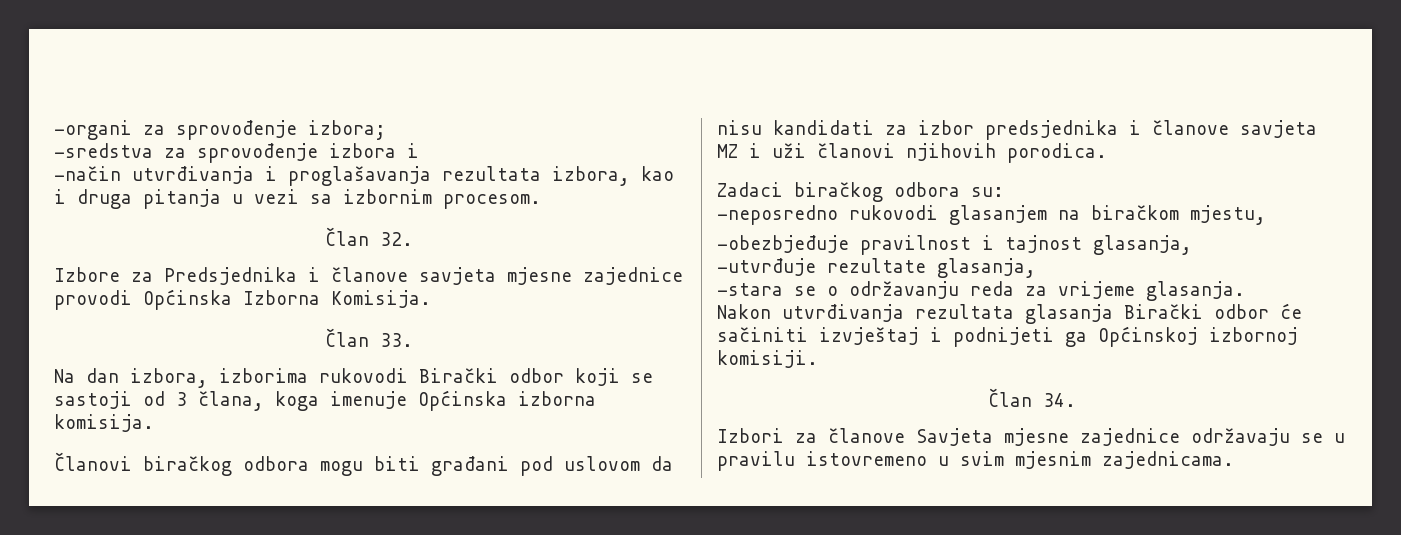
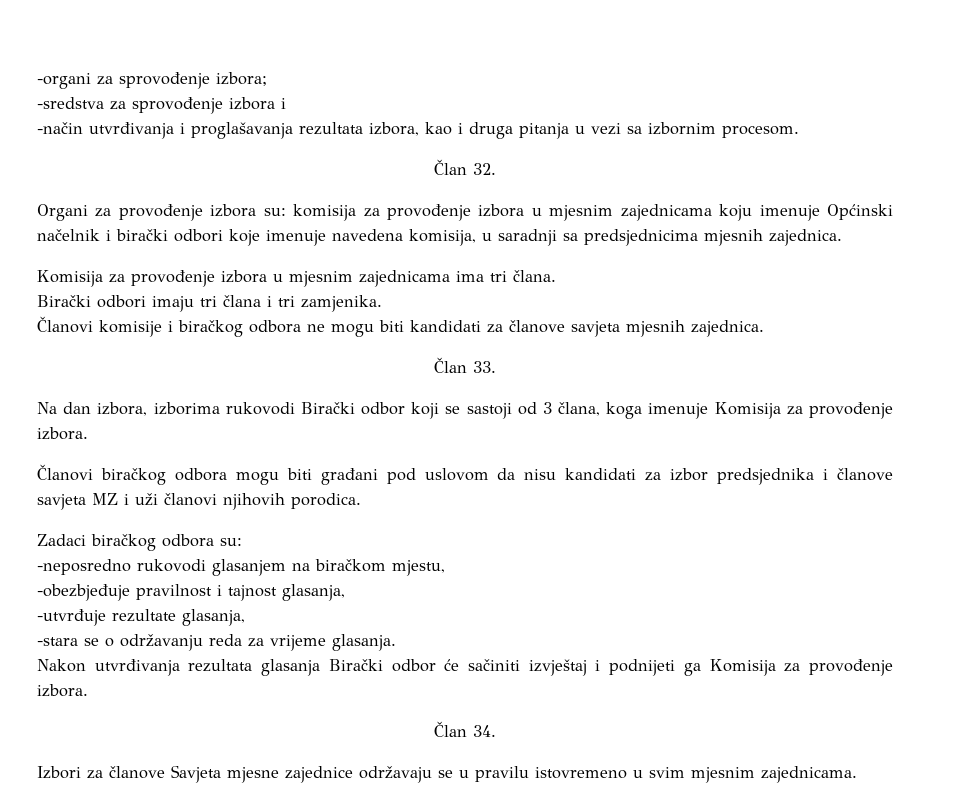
[54,267,683,285] [54,289,431,310] Izbore za Predsjednika i članove savjeta mjesne zajednice provodi Općinska Izborna Komisija. -> [37,204,894,221] [37,229,842,246] [37,270,556,287] [37,295,382,312] [37,316,764,337] Organi za provođenje izbora su: komisija za provođenje izbora u mjesnim zajednicama koju imenuje Općinski načelnik i birački odbori koje imenuje navedena komisija, u saradnji sa predsjednicima mjesnih zajednica. // Komisija za provođenje izbora u mjesnim zajednicama ima tri člana. // Birački odbori imaju tri člana i tri zamjenika. // Članovi komisije i biračkog odbora ne mogu biti kandidati za članove savjeta mjesnih zajednica.
[418,390,596,411] [54,414,154,432] Općinska izborna komisija. -> [714,402,893,419] [37,427,88,440] Komisija za provođenje izbora.
[1098,326,1298,347] [717,350,818,368] Općinskoj izbornoj komisiji. -> [709,659,893,676] [37,684,88,697] Komisija za provođenje izbora.

